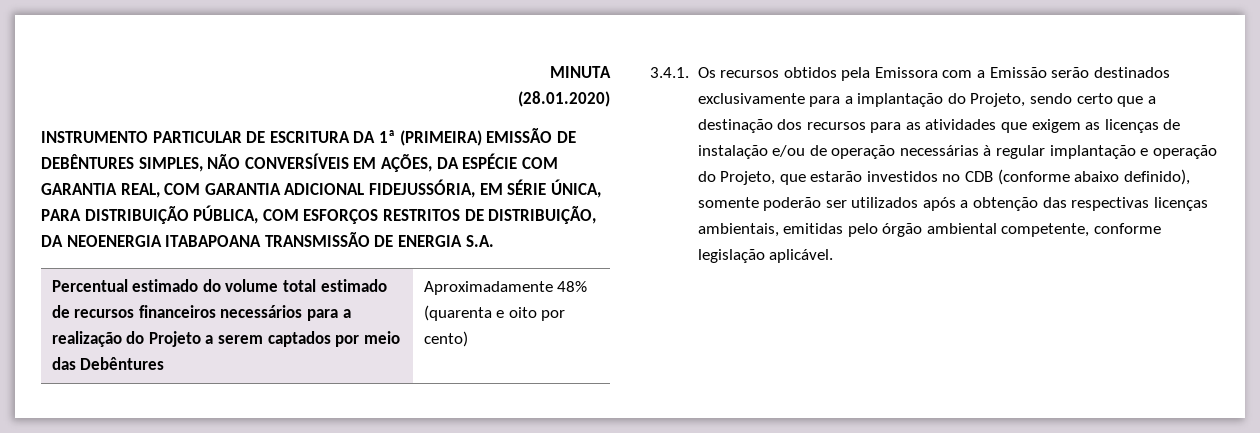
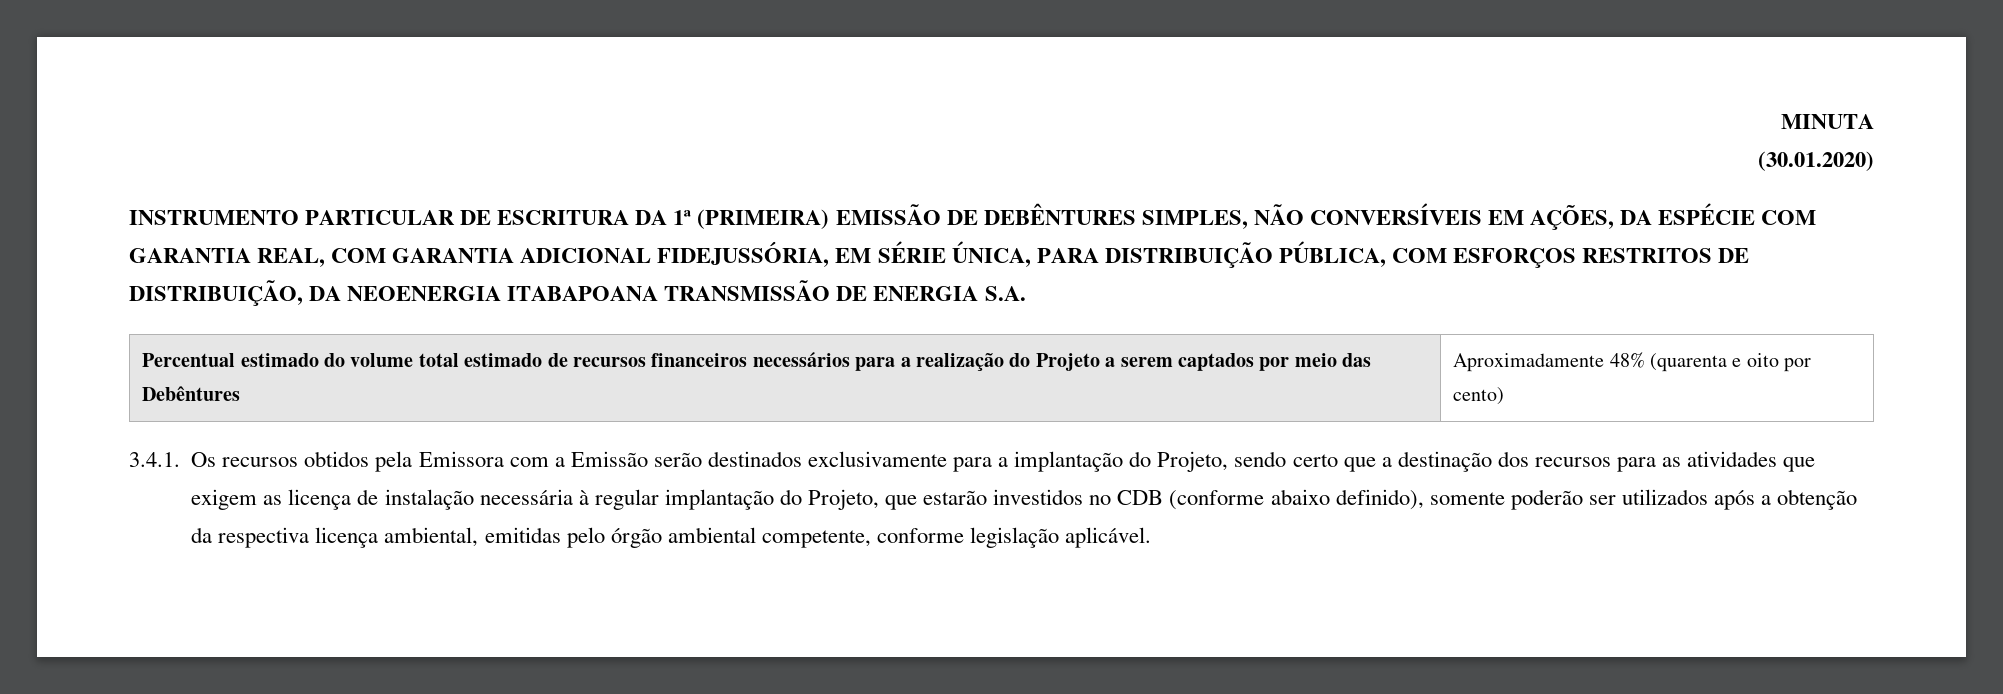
[518,91,610,107] (28.01.2020) -> [1758,151,1874,171] (30.01.2020)
[1104,119,1159,133] licenças -> [288,489,352,510] licença
[772,145,979,159] e/ou de operação necessárias -> [479,489,573,505] necessária
[1140,145,1217,159] e operação -> (774, 499) none
[1042,197,1208,211] [697,223,779,237] das respectivas licenças ambientais, -> [191,527,479,548] da respectiva licença ambiental,

